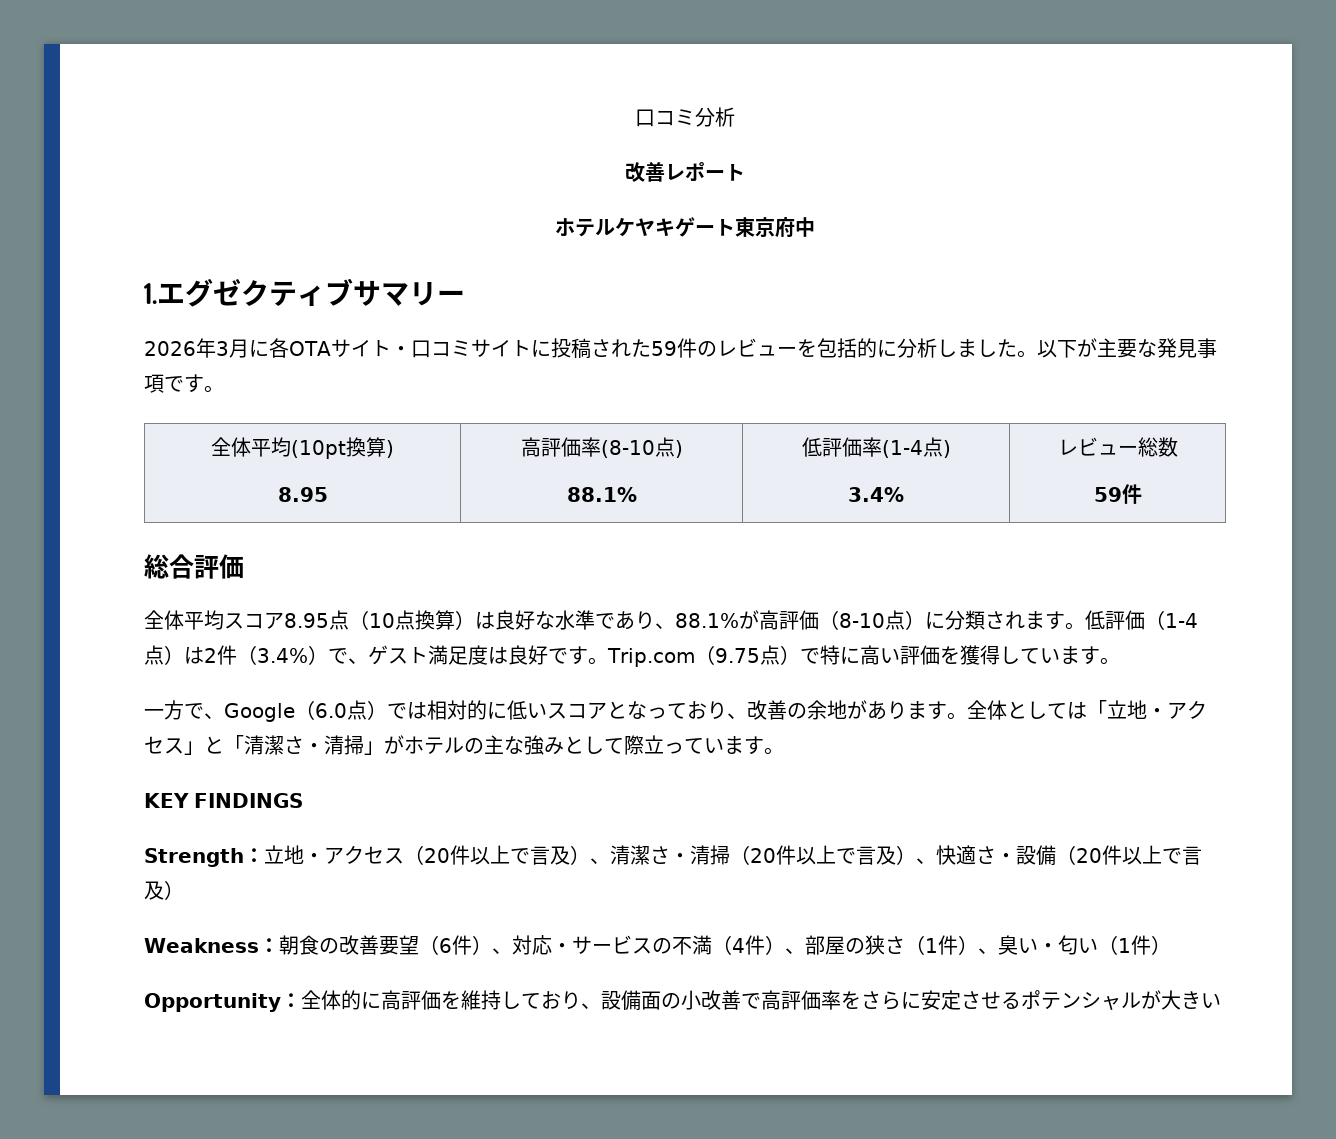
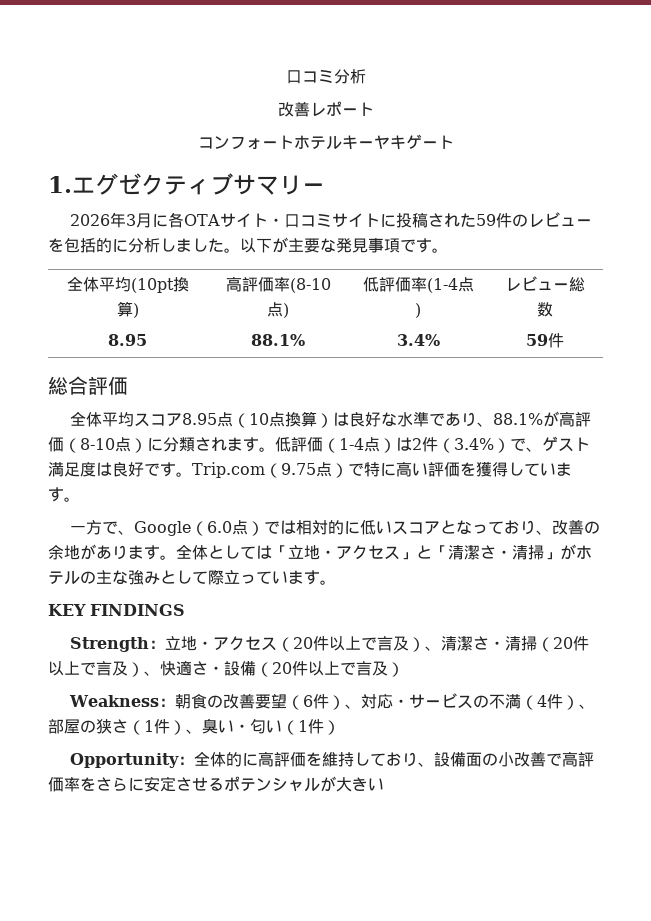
[555,217,635,237] ホテルケ -> [197,135,374,150] コンフォートホテルキー
[735,217,815,238] 東京府中 -> (454, 142) none

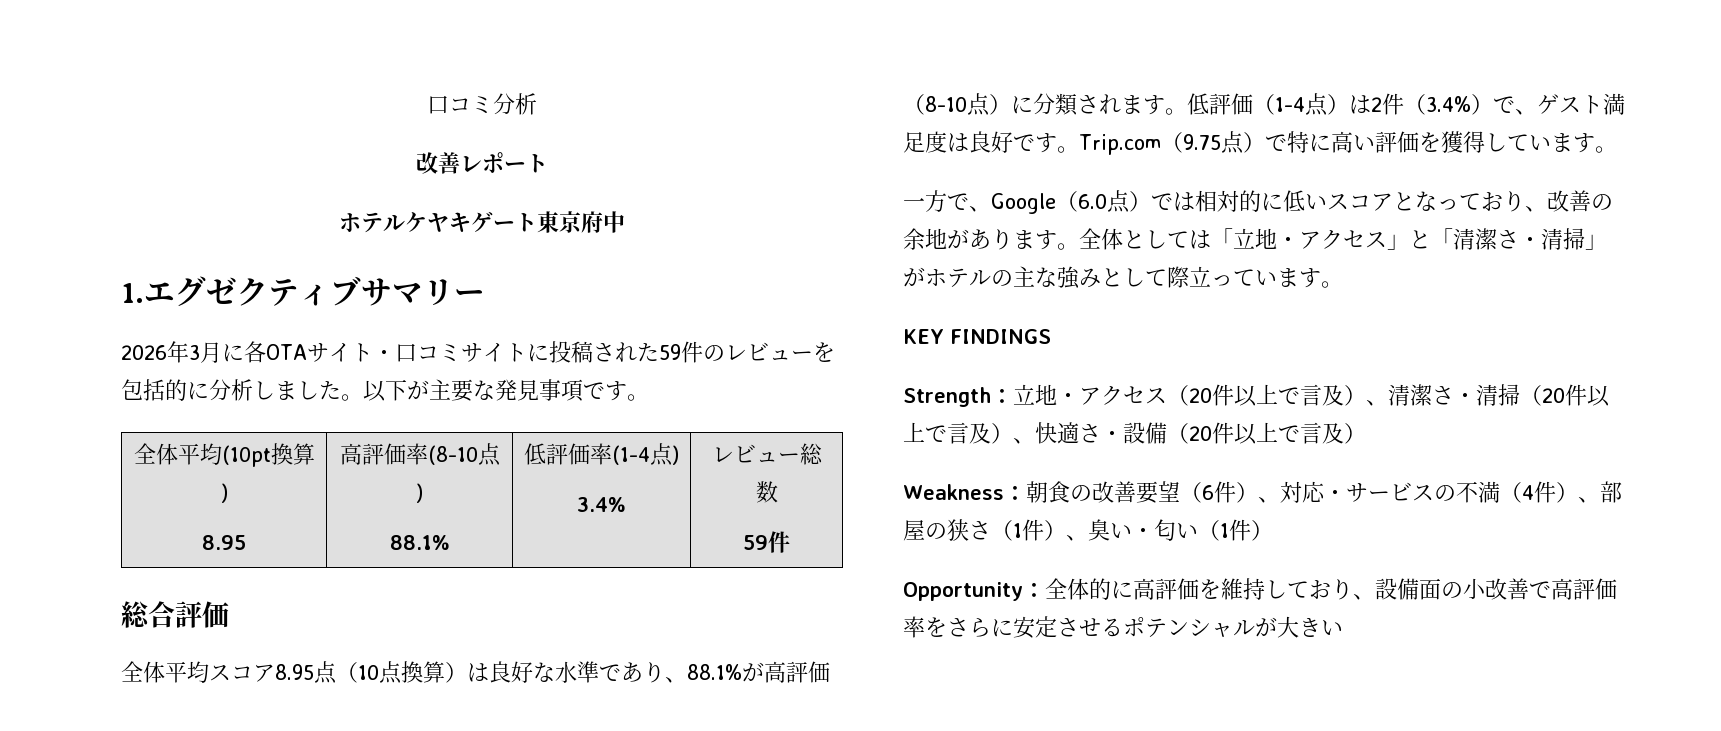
[197,135,374,150] コンフォートホテルキー -> [339,212,427,233] ホテルケ
(454, 142) none -> [537,211,625,233] 東京府中

